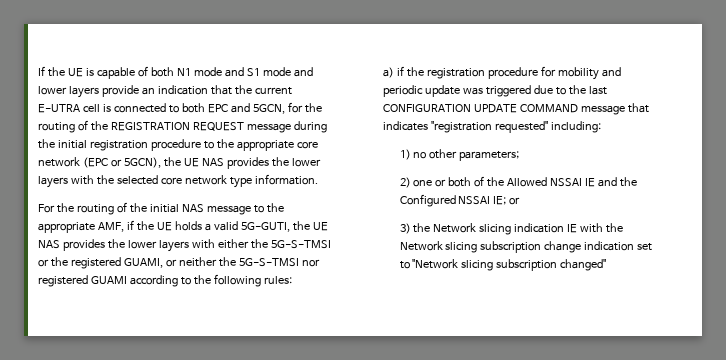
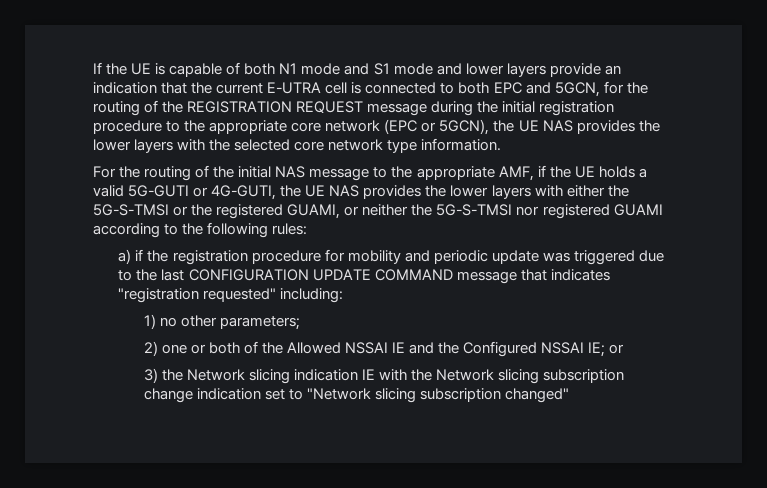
[240,222,290,232] 5G-GUTI, -> [128,185,277,200] 5G-GUTI or 4G-GUTI,

